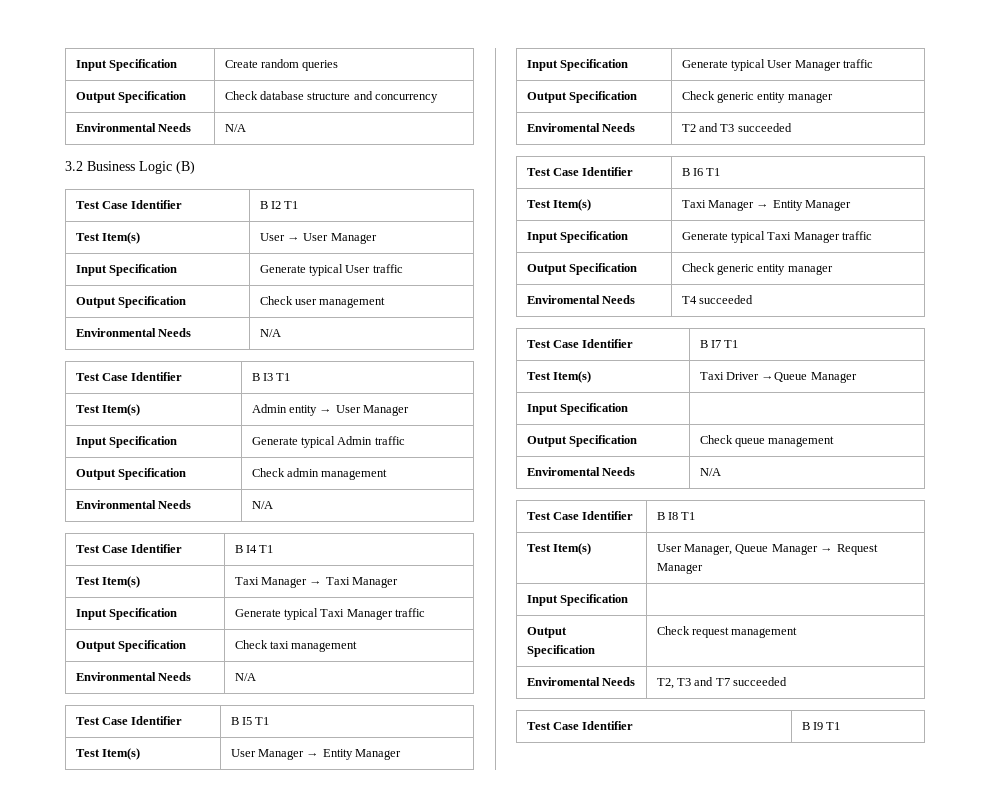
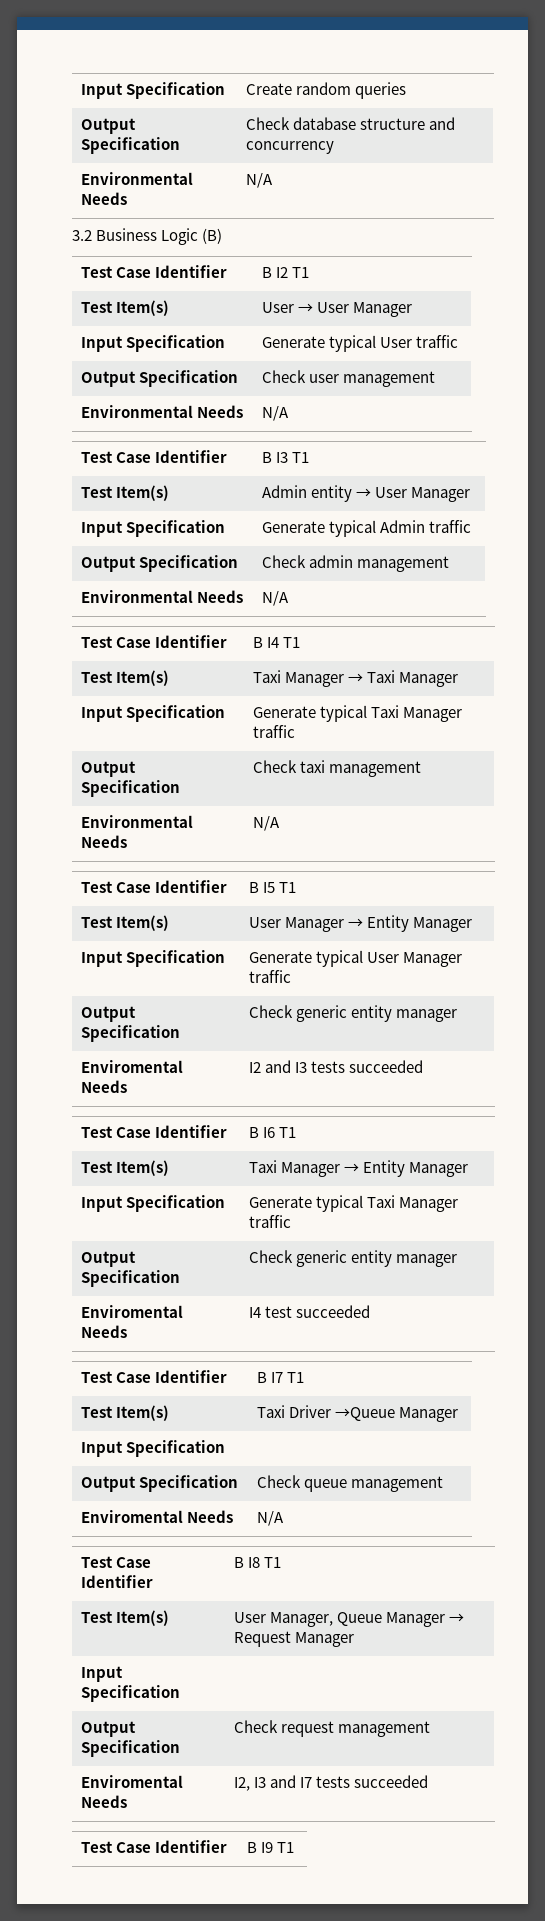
[681,123,735,132] T2 and T3 -> [248,1060,345,1073] I2 and I3 tests
[681,296,697,304] T4 -> [248,1306,292,1318] I4 test
[656,677,730,689] T2, T3 and T7 -> [233,1775,350,1791] I2, I3 and I7 tests

